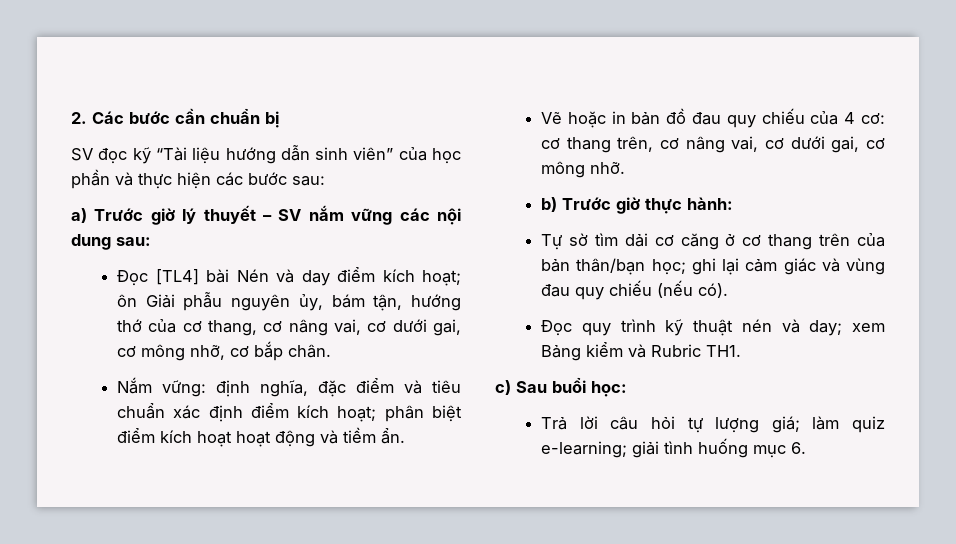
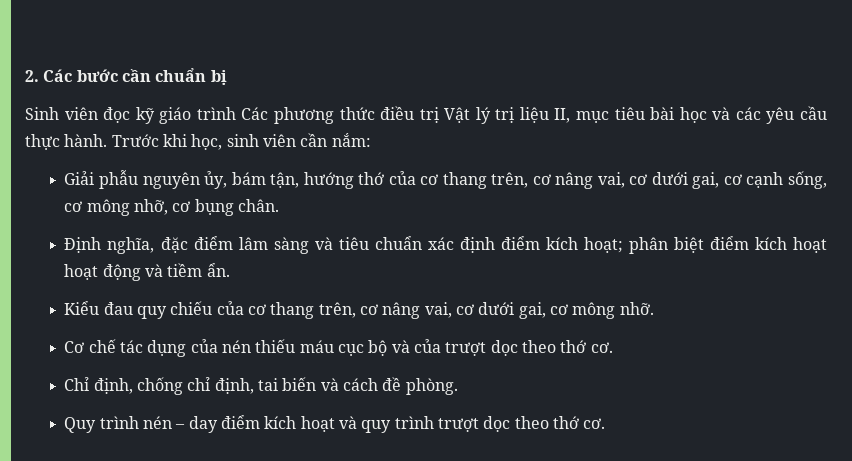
[71,145,462,164] [71,169,325,189] [71,205,461,225] [71,234,151,250] [117,267,462,286] [117,294,138,307] SV đọc kỹ “Tài liệu hướng dẫn sinh viên” của học phần và thực hiện các bước sau: // a) Trước giờ lý thuyết – SV nắm vững các nội dung sau: // Đọc [TL4] bài Nén và day điểm kích hoạt; ôn -> [25,106,828,124] [25,133,371,150] Sinh viên đọc kỹ giáo trình Các phương thức điều trị Vật lý trị liệu II, mục tiêu bài học và các yêu cầu thực hành. Trước khi học, sinh viên cần nắm: //
[208,319,462,336] [117,346,137,357] thang, cơ nâng vai, cơ dưới gai, cơ -> [442,171,827,189] [64,201,83,212] thang trên, cơ nâng vai, cơ dưới gai, cơ cạnh sống, cơ
[254,341,284,361] bắp -> [194,199,234,216] bụng
[117,377,251,397] Nắm vững: định -> [64,237,102,253] Định
(395, 385) none -> [238,237,309,254] lâm sàng
[541,108,687,128] Vẽ hoặc in bản đồ -> [64,301,100,315] Kiểu
[844,112,885,124] 4 cơ: -> (244, 308) none
[541,197,734,214] [541,233,885,250] [541,258,886,275] [541,280,729,300] [541,319,885,336] [541,342,742,361] [495,377,627,397] [541,416,885,433] [541,438,807,458] b) Trước giờ thực hành: // Tự sờ tìm dải cơ căng ở cơ thang trên của bản thân/bạn học; ghi lại cảm giác và vùng đau quy chiếu (nếu có). // Đọc quy trình kỹ thuật nén và day; xem Bảng kiểm và Rubric TH1. // c) Sau buổi học: // Trả lời câu hỏi tự lượng giá; làm quiz e-learning; giải tình huống mục 6. -> [64,339,613,357] [64,377,458,395] [64,415,606,433] Cơ chế tác dụng của nén thiếu máu cục bộ và của trượt dọc theo thớ cơ. // Chỉ định, chống chỉ định, tai biến và cách đề phòng. // Quy trình nén – day điểm kích hoạt và quy trình trượt dọc theo thớ cơ.

